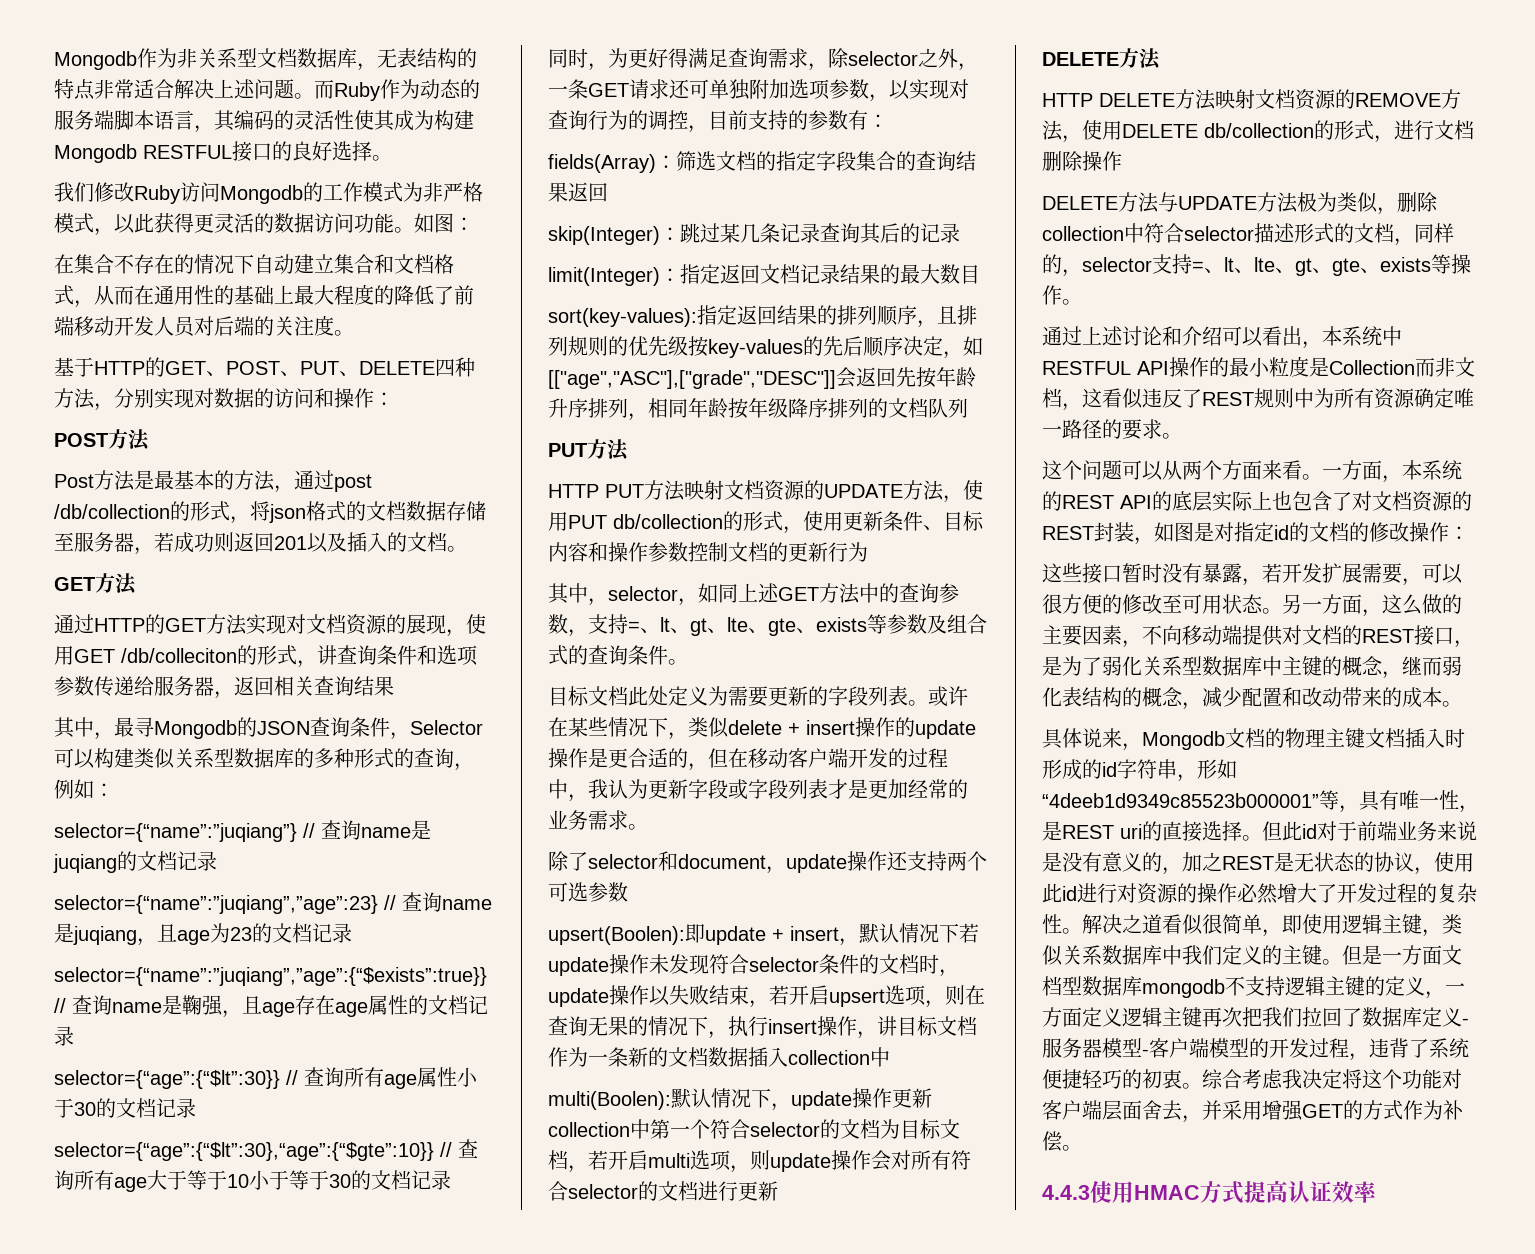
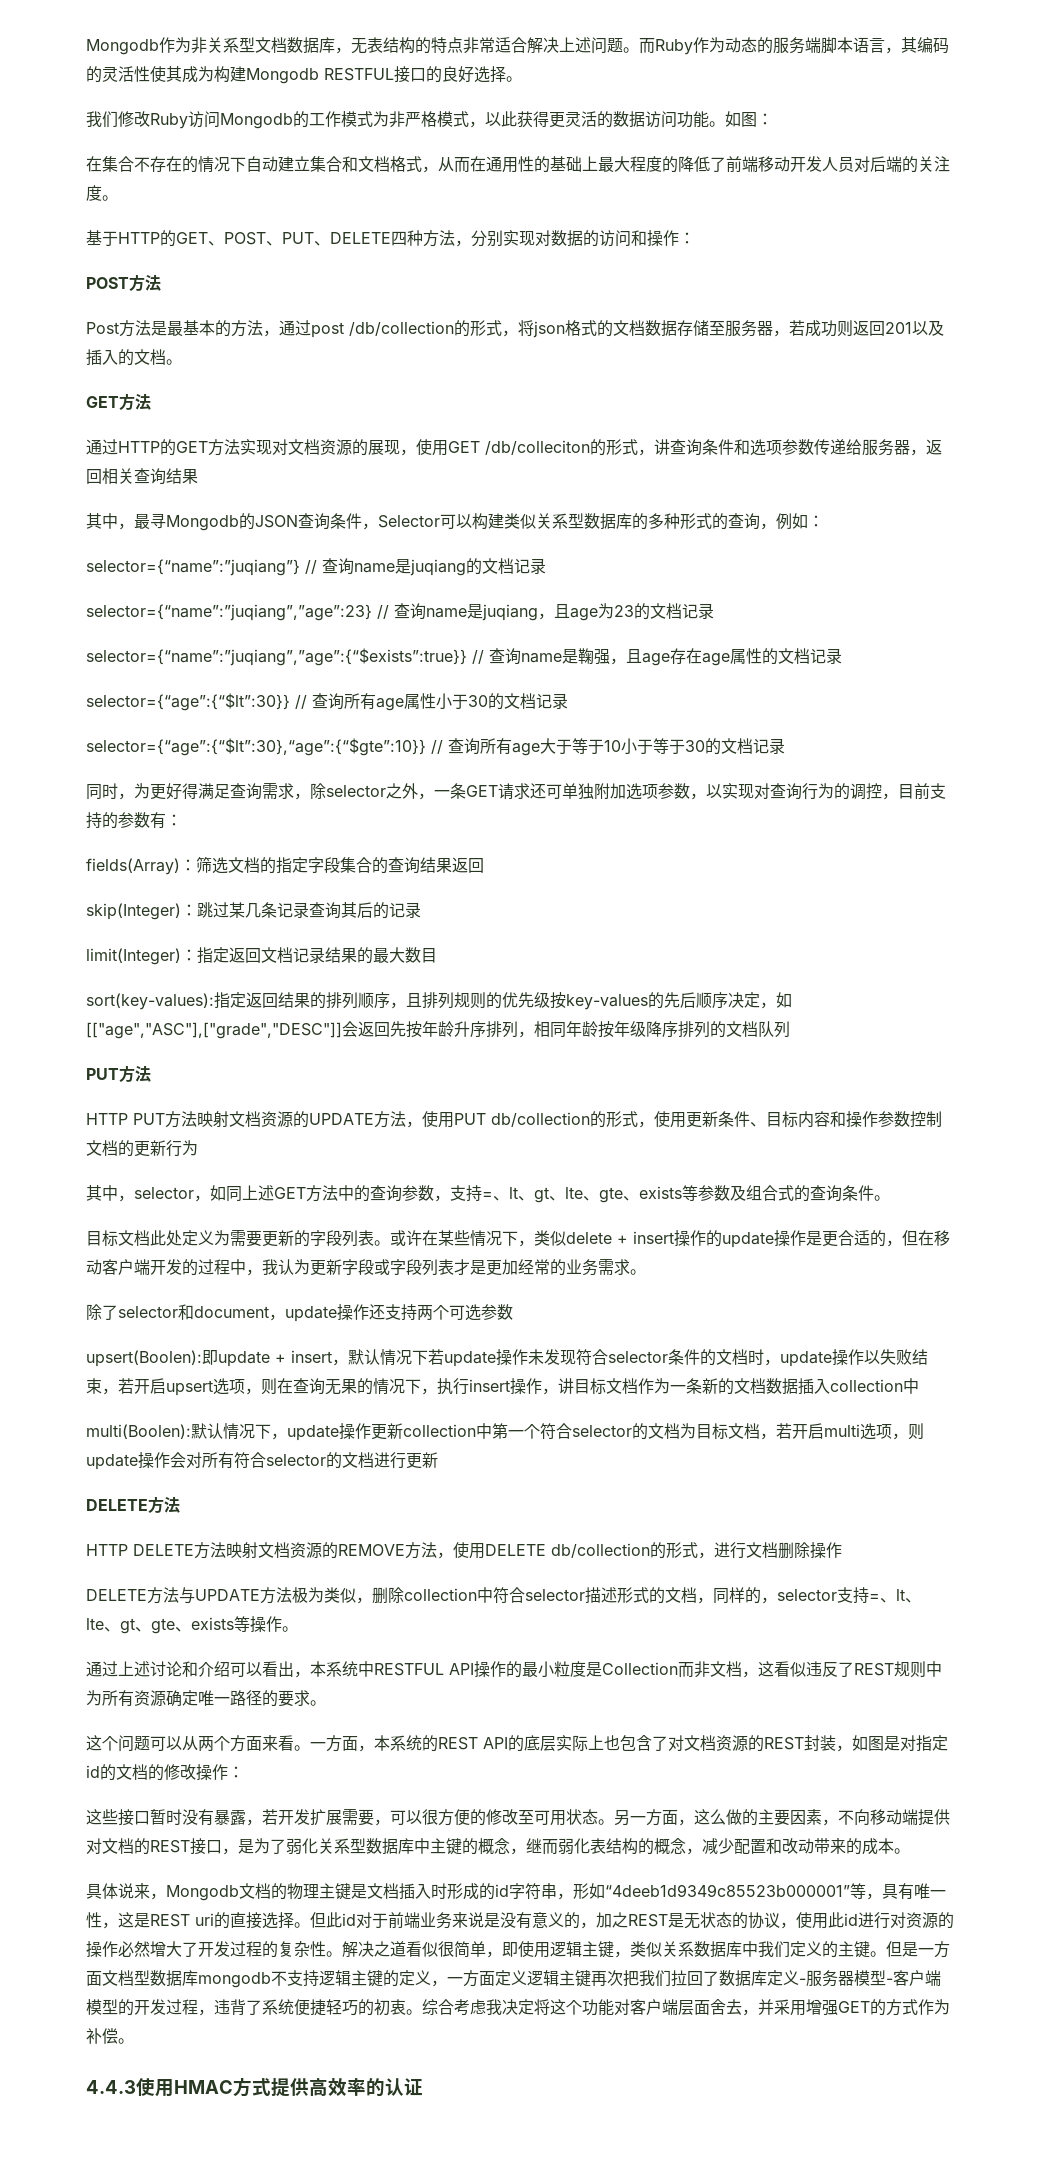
(1365, 738) none -> [351,1884,367,1899] 是
(1479, 809) none -> [118,1912,134,1928] 这
[1266,1180,1376,1203] 高认证效率 -> [290,2077,423,2097] 供高效率的认证

